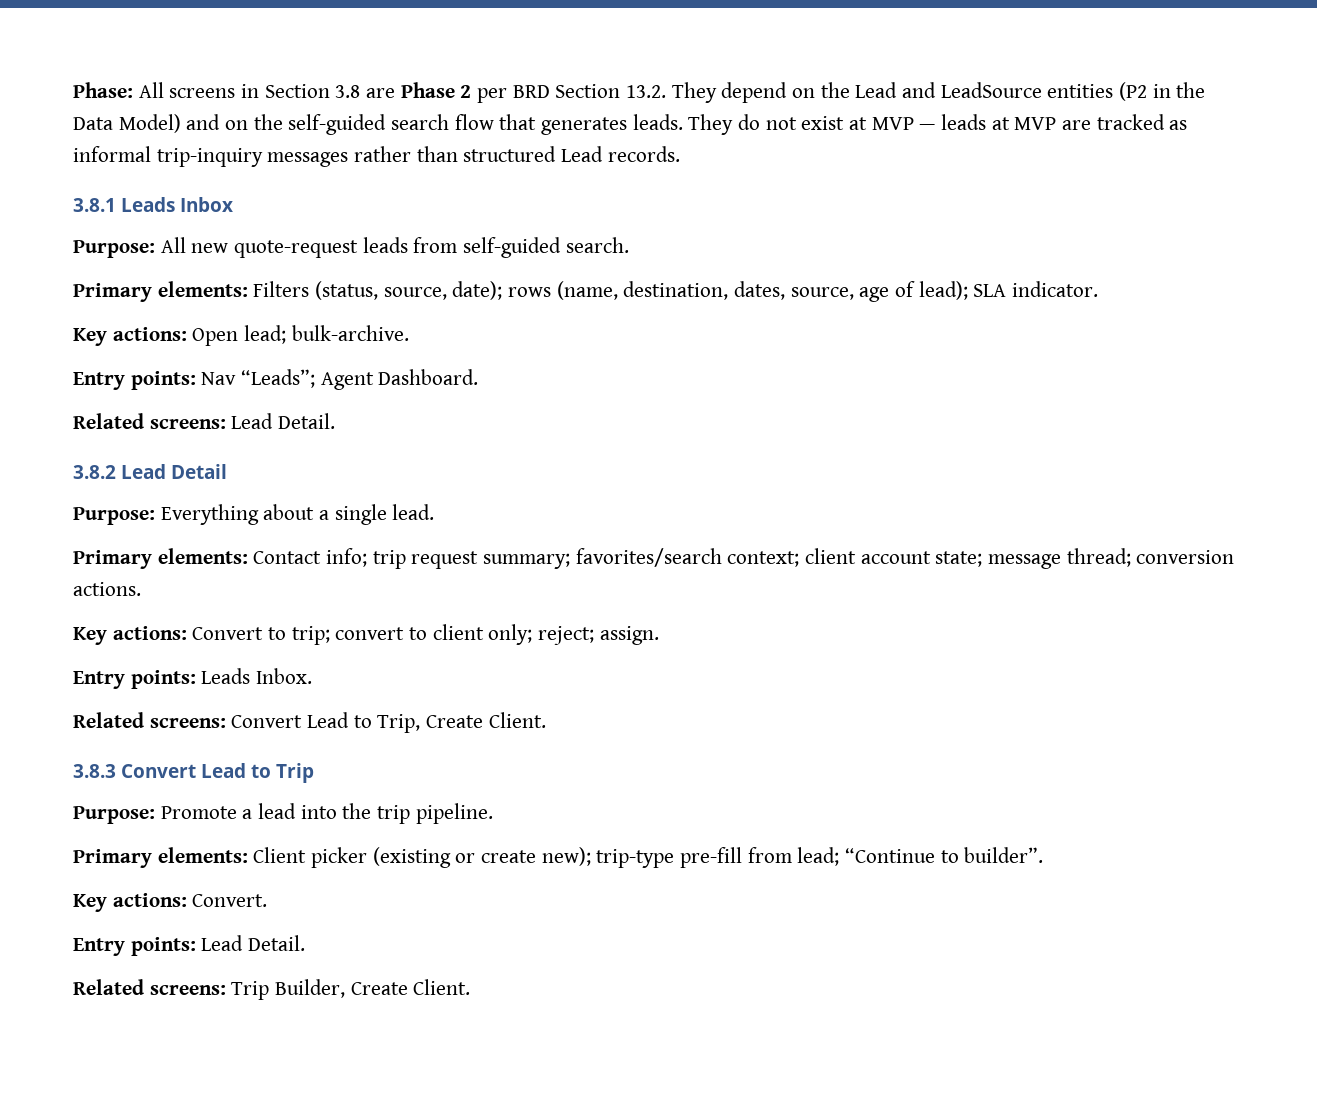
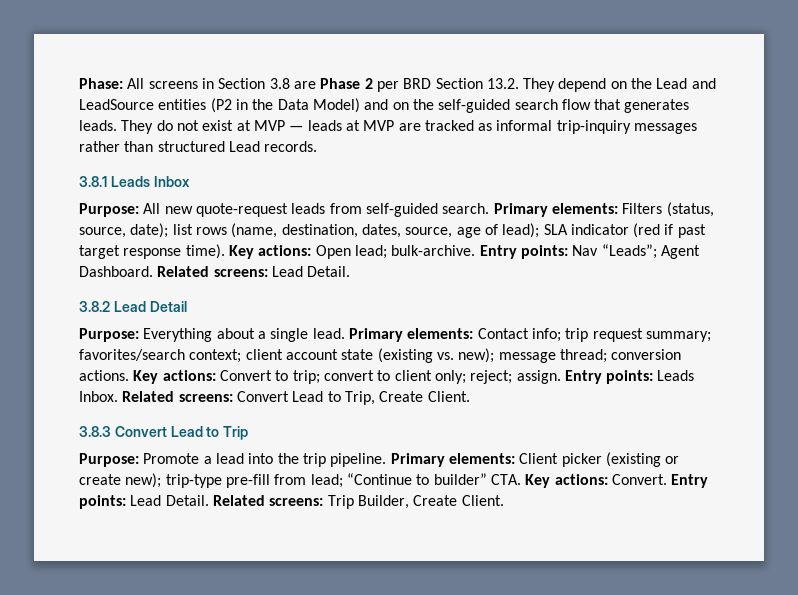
(629, 245) // -> (490, 208) none
(503, 290) none -> [172,224,193,235] list
[1012,281,1099,297] indicator. // -> [570,223,706,238] [79,244,225,259] indicator (red if past target response time).
(409, 333) // -> (476, 250) none
(479, 377) // -> (153, 271) none
(435, 512) // -> (345, 333) none
[935,551,983,567] state; -> [341,348,495,363] state (existing vs. new);
(141, 589) // -> (129, 375) none
(659, 635) // -> (561, 377) none
(313, 676) // -> (118, 396) none
(493, 813) // -> (387, 460) none
[964,847,1044,863] builder”. // -> [433,473,521,485] builder” CTA.
(268, 900) // -> (667, 479) none
(306, 943) // -> (209, 500) none

